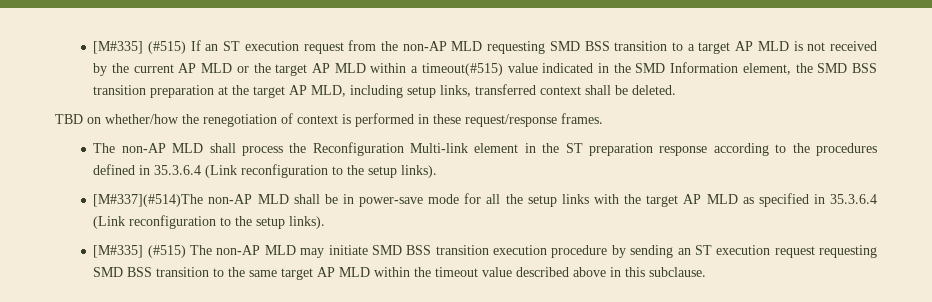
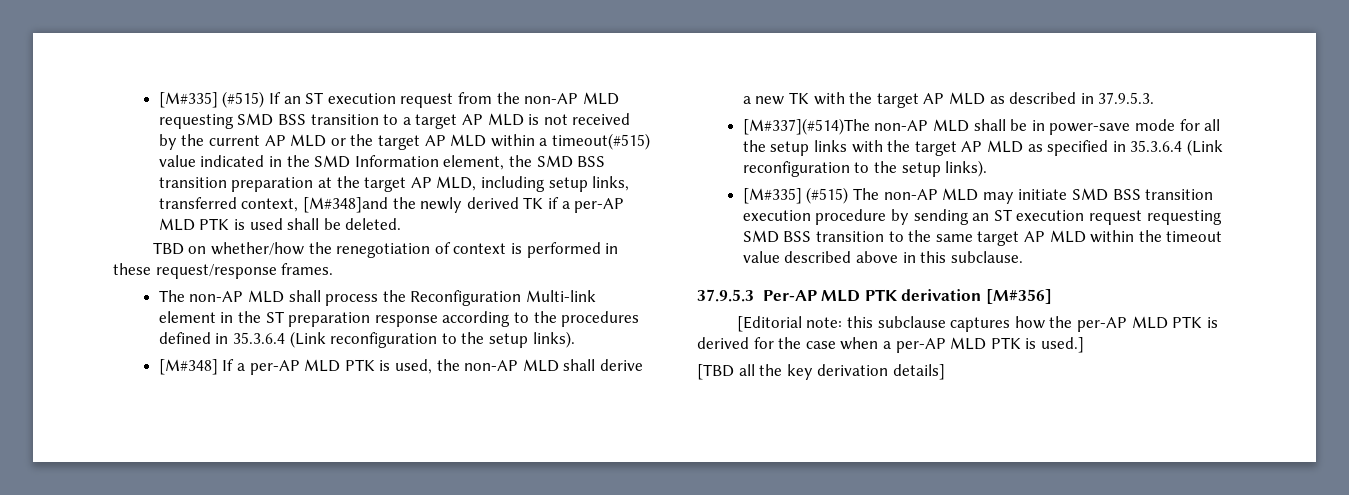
[540,86,582,95] context -> [241,197,625,213] [158,218,283,231] context, [M#348]and the newly derived TK if a per-AP MLD PTK is used
(438, 171) none -> [158,359,643,375] [742,92,1155,108] // [M#348] If a per-AP MLD PTK is used, the non-AP MLD shall derive a new TK with the target AP MLD as described in 37.9.5.3.
(707, 272) none -> [697,289,1052,304] [736,316,1218,332] [697,337,1084,353] [697,364,945,380] // 37.9.5.3 Per-AP MLD PTK derivation [M#356] // [Editorial note: this subclause captures how the per-AP MLD PTK is derived for the case when a per-AP MLD PTK is used.] // [TBD all the key derivation details]

